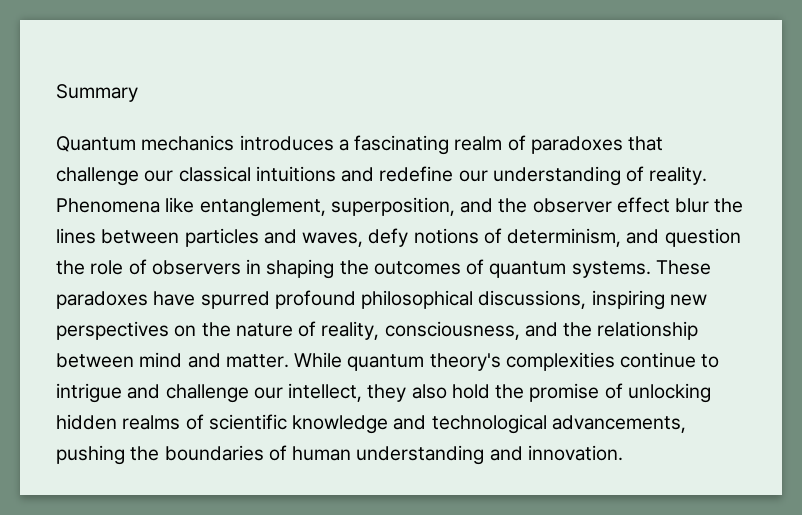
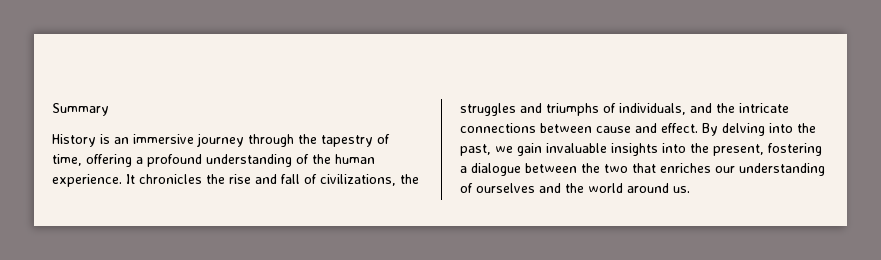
[56,135,664,155] [56,166,708,186] [56,197,744,217] [56,228,741,247] [56,259,711,279] [56,290,707,310] [56,321,699,340] [56,352,720,371] [56,383,711,403] [56,414,686,434] [56,445,623,465] Quantum mechanics introduces a fascinating realm of paradoxes that challenge our classical intuitions and redefine our understanding of reality. Phenomena like entanglement, superposition, and the observer effect blur the lines between particles and waves, defy notions of determinism, and question the role of observers in shaping the outcomes of quantum systems. These paradoxes have spurred profound philosophical discussions, inspiring new perspectives on the nature of reality, consciousness, and the relationship between mind and matter. While quantum theory's complexities continue to intrigue and challenge our intellect, they also hold the promise of unlocking hidden realms of scientific knowledge and technological advancements, pushing the boundaries of human understanding and innovation. -> [52,133,390,147] [52,154,375,167] [52,174,419,187] [460,103,789,116] [460,123,816,136] [460,143,822,156] [460,163,825,176] [460,183,690,193] History is an immersive journey through the tapestry of time, offering a profound understanding of the human experience. It chronicles the rise and fall of civilizations, the struggles and triumphs of individuals, and the intricate connections between cause and effect. By delving into the past, we gain invaluable insights into the present, fostering a dialogue between the two that enriches our understanding of ourselves and the world around us.

